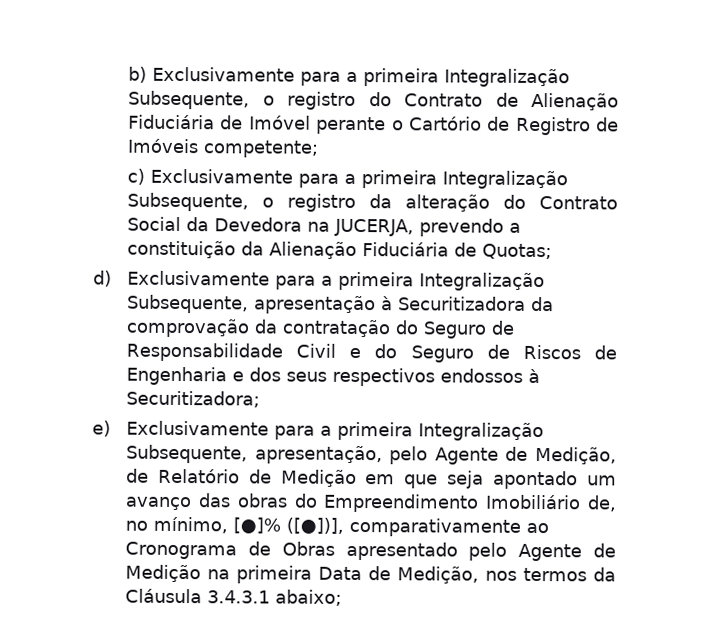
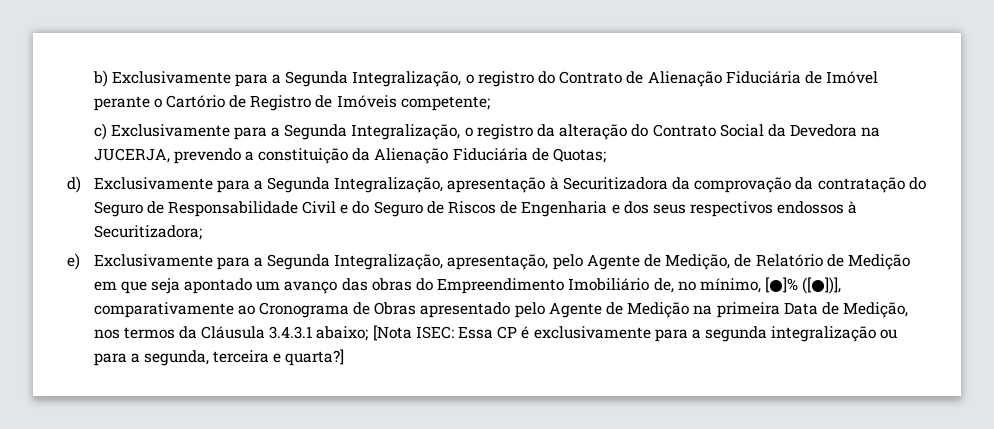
[362,68,570,88] [127,90,250,110] primeira Integralização Subsequente, -> [285,71,462,87] Segunda Integralização,
[360,170,568,190] [126,192,249,212] primeira Integralização Subsequente, -> [284,124,461,140] Segunda Integralização,
[337,271,545,292] [126,294,249,314] primeira Integralização Subsequente, -> [267,177,444,193] Segunda Integralização,
[336,421,544,442] [125,444,248,464] primeira Integralização Subsequente, -> [267,254,444,270] Segunda Integralização,
(342, 597) none -> [372,325,898,342] [93,349,345,366] [Nota ISEC: Essa CP é exclusivamente para a segunda integralização ou para a segunda, terceira e quarta?]

